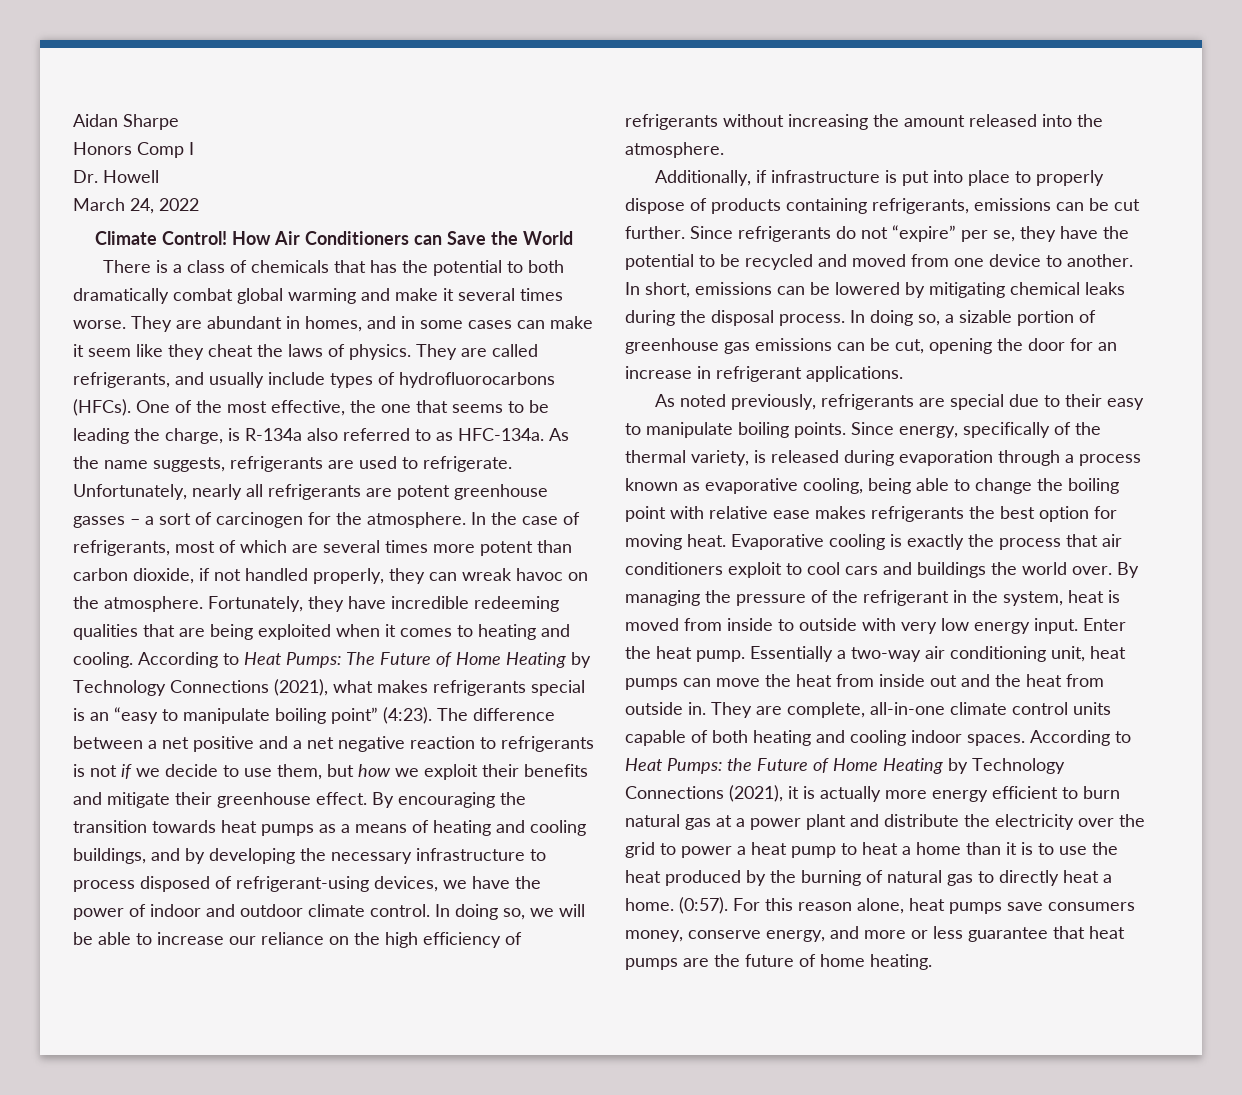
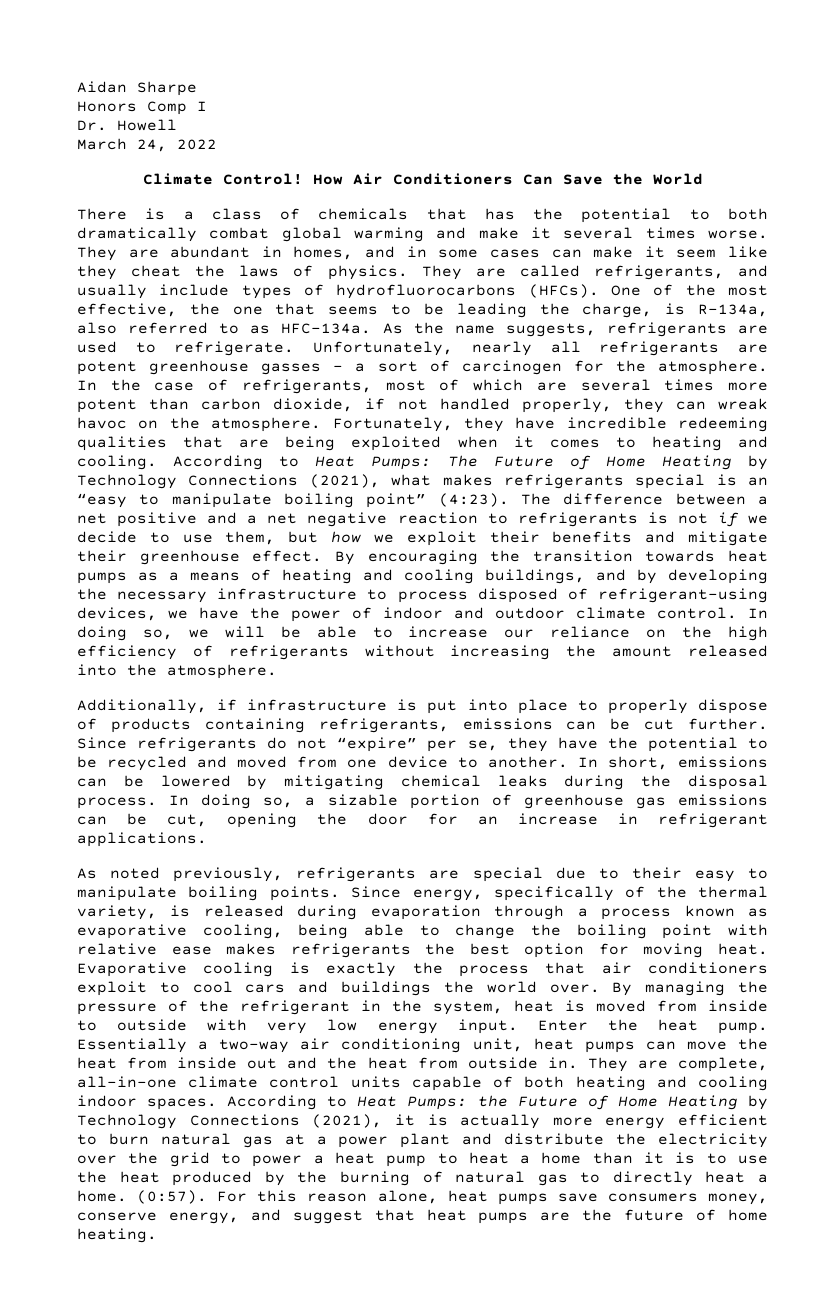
[413,235,442,245] can -> [522,174,553,185] Can
[245,428,302,441] R-134a -> [698,304,768,317] R-134a,
[864,926,1048,942] more or less guarantee -> [292,1210,363,1224] suggest

